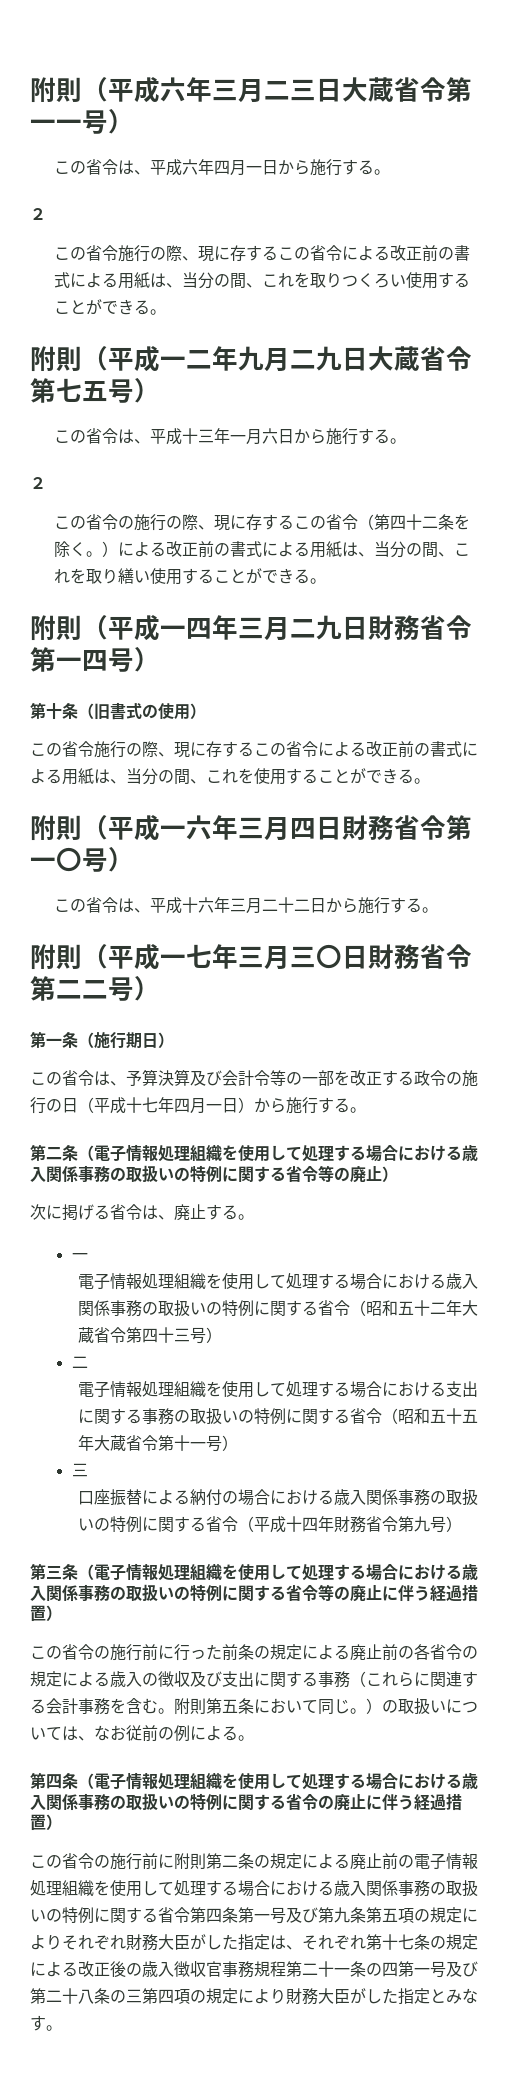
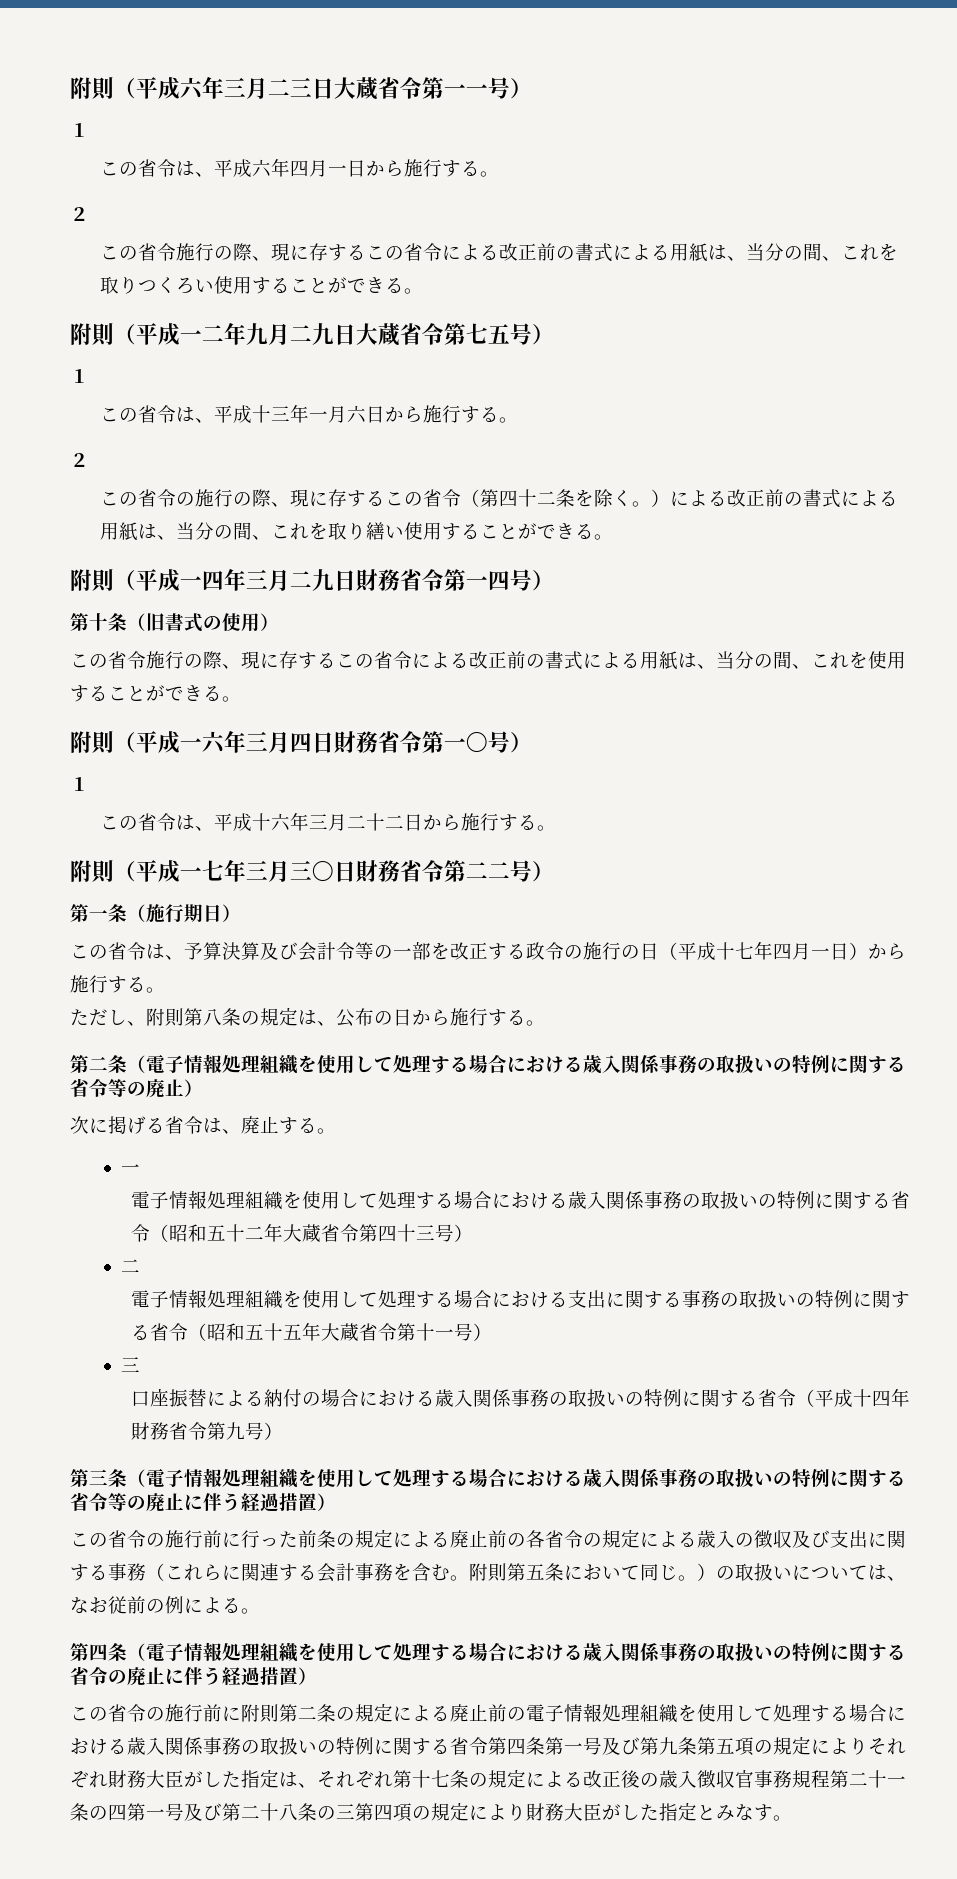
(134, 121) none -> [70,123,89,137] // １
(160, 390) none -> [70,369,89,383] // １
(134, 859) none -> [70,777,89,791] // １
(366, 1110) none -> [70,1007,545,1027] // ただし、附則第八条の規定は、公布の日から施行する。

